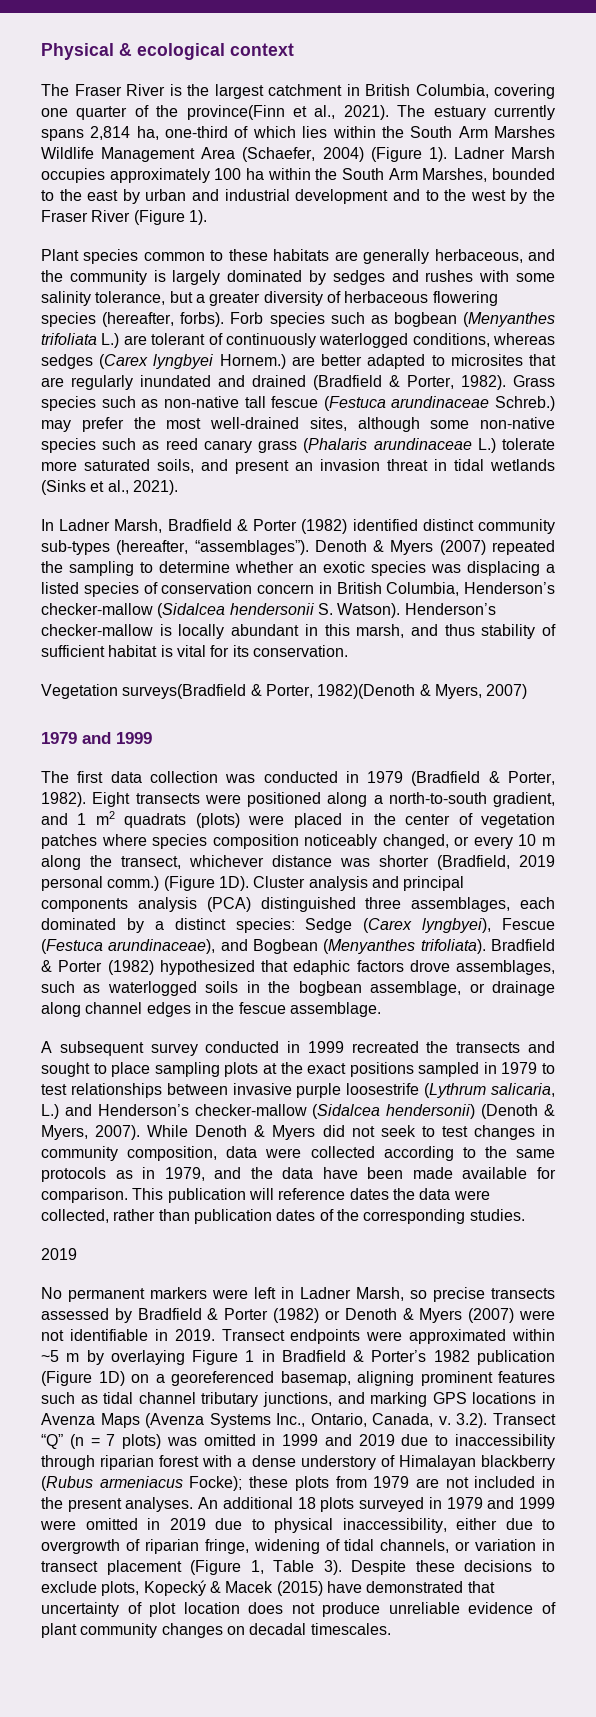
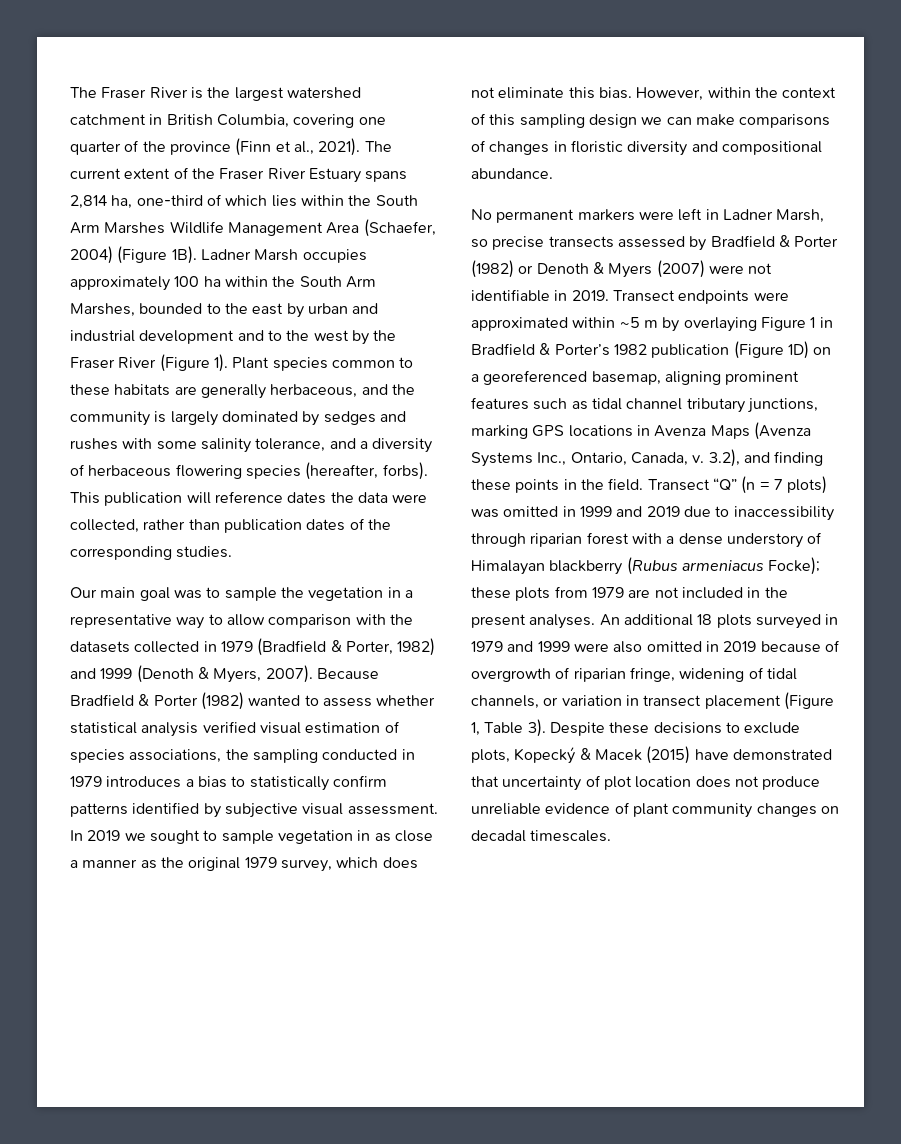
[41,43,294,60] Physical & ecological context // -> (70, 92) none
(264, 91) none -> [286,87,361,99] watershed
[186,105,285,120] province(Finn -> [169,138,272,156] province (Finn
[433,105,555,120] estuary currently -> [70,167,361,183] current extent of the Fraser River Estuary
[428,147,447,162] 1). -> [171,246,197,264] 1B).
(207, 217) // -> (228, 363) none
[169,291,261,306] but a greater -> [329,438,368,449] and a
[230,312,555,327] [41,333,555,348] [41,354,556,369] [41,375,555,390] [41,396,555,411] [41,417,555,432] [41,438,555,453] [41,459,555,474] [41,480,178,495] [41,519,555,534] [41,540,555,555] [41,561,555,576] [41,582,555,597] [41,603,496,618] [41,624,556,639] [41,645,348,657] [41,684,528,699] [41,732,152,744] [41,771,555,786] [41,792,555,807] [41,811,555,828] [41,834,555,849] [41,855,555,870] [41,876,465,891] [41,897,555,912] [41,918,555,933] [41,939,555,954] [41,960,555,975] [41,981,555,996] [41,1002,381,1017] [41,1041,555,1056] [41,1062,555,1077] [41,1083,556,1098] [41,1104,556,1119] [41,1125,555,1140] [41,1146,555,1161] [41,1167,557,1182] [41,1188,128,1203] Forb species such as bogbean (Menyanthes trifoliata L.) are tolerant of continuously waterlogged conditions, whereas sedges (Carex lyngbyei Hornem.) are better adapted to microsites that are regularly inundated and drained (Bradfield & Porter, 1982). Grass species such as non-native tall fescue (Festuca arundinaceae Schreb.) may prefer the most well-drained sites, although some non-native species such as reed canary grass (Phalaris arundinaceae L.) tolerate more saturated soils, and present an invasion threat in tidal wetlands (Sinks et al., 2021). // In Ladner Marsh, Bradfield & Porter (1982) identified distinct community sub-types (hereafter, “assemblages”). Denoth & Myers (2007) repeated the sampling to determine whether an exotic species was displacing a listed species of conservation concern in British Columbia, Henderson’s checker-mallow (Sidalcea hendersonii S. Watson). Henderson’s checker-mallow is locally abundant in this marsh, and thus stability of sufficient habitat is vital for its conservation. // Vegetation surveys(Bradfield & Porter, 1982)(Denoth & Myers, 2007) // 1979 and 1999 // The first data collection was conducted in 1979 (Bradfield & Porter, 1982). Eight transects were positioned along a north-to-south gradient, and 1 m2 quadrats (plots) were placed in the center of vegetation patches where species composition noticeably changed, or every 10 m along the transect, whichever distance was shorter (Bradfield, 2019 personal comm.) (Figure 1D). Cluster analysis and principal components analysis (PCA) distinguished three assemblages, each dominated by a distinct species: Sedge (Carex lyngbyei), Fescue (Festuca arundinaceae), and Bogbean (Menyanthes trifoliata). Bradfield & Porter (1982) hypothesized that edaphic factors drove assemblages, such as waterlogged soils in the bogbean assemblage, or drainage along channel edges in the fescue assemblage. // A subsequent survey conducted in 1999 recreated the transects and sought to place sampling plots at the exact positions sampled in 1979 to test relationships between invasive purple loosestrife (Lythrum salicaria, L.) and Henderson’s checker-mallow (Sidalcea hendersonii) (Denoth & Myers, 2007). While Denoth & Myers did not seek to test changes in community composition, data were collected according to the same protocols as in 1979, and the data have been made available for comparison. -> (428, 471) none
[41,1248,77,1260] 2019 -> [70,587,413,601] [70,614,413,629] [70,638,436,656] [70,665,379,683] [70,692,436,710] [70,721,400,737] [70,749,415,763] [70,775,387,791] [70,802,438,818] [70,830,433,844] [70,857,418,872] [471,87,837,101] [471,113,831,128] [471,140,822,156] [471,168,553,179] Our main goal was to sample the vegetation in a representative way to allow comparison with the datasets collected in 1979 (Bradfield & Porter, 1982) and 1999 (Denoth & Myers, 2007). Because Bradfield & Porter (1982) wanted to assess whether statistical analysis verified visual estimation of species associations, the sampling conducted in 1979 introduces a bias to statistically confirm patterns identified by subjective visual assessment. In 2019 we sought to sample vegetation in as close a manner as the original 1979 survey, which does not eliminate this bias. However, within the context of this sampling design we can make comparisons of changes in floristic diversity and compositional abundance.
[337,1392,365,1404] and -> (818, 405) none
[456,1413,488,1428] 3.2). -> [708,449,824,467] [471,478,644,493] 3.2), and finding these points in the field.
(76, 1525) none -> [613,641,643,653] also
[215,1518,555,1533] due to physical inaccessibility, either due to -> [760,640,840,653] because of

